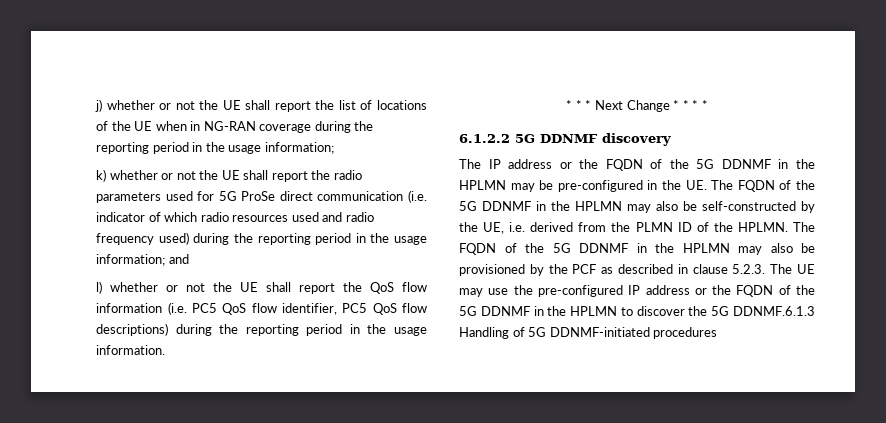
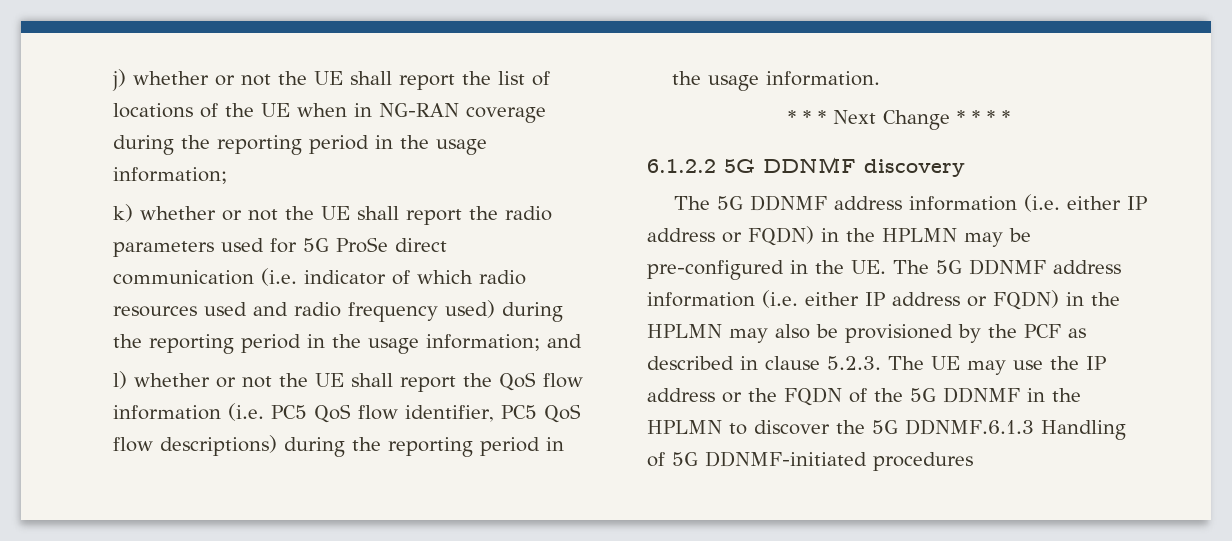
[488,159,771,171] IP address or the FQDN of the 5G DDNMF -> [717,194,1148,212] [647,226,814,246] 5G DDNMF address information (i.e. either IP address or FQDN)
[737,180,815,192] [459,201,815,213] [459,222,815,234] [459,243,628,255] FQDN of the 5G DDNMF in the HPLMN may also be self-constructed by the UE, i.e. derived from the PLMN ID of the HPLMN. The FQDN of the 5G DDNMF -> [936,259,1121,275] [647,290,1059,310] 5G DDNMF address information (i.e. either IP address or FQDN)
[537,285,623,297] pre-configured -> (1079, 363) none

